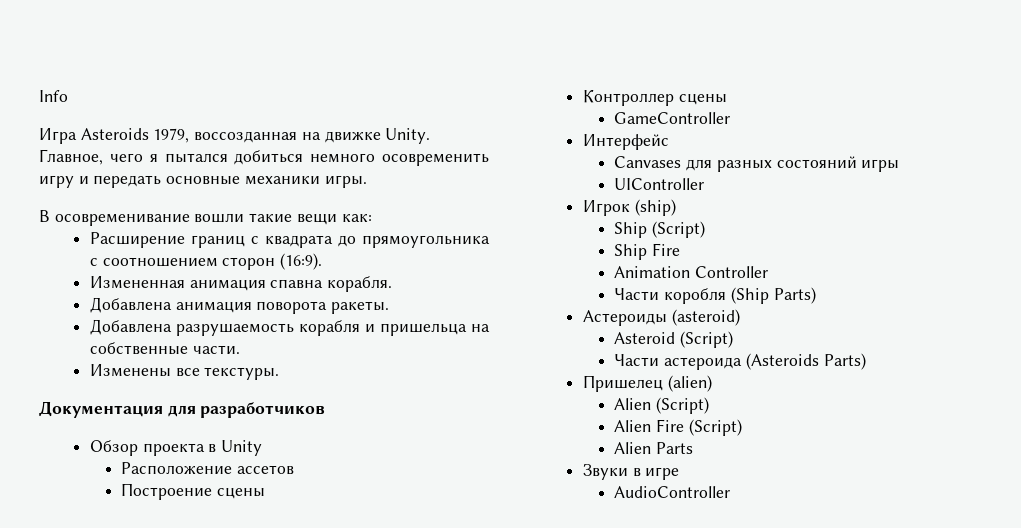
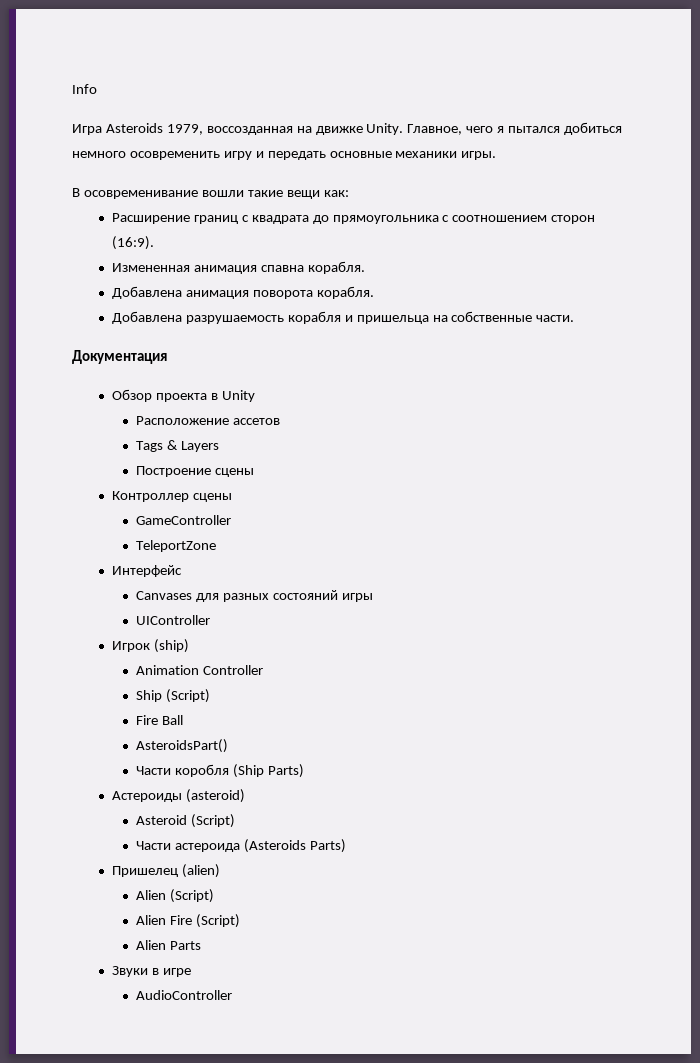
[330,301,389,314] ракеты. -> [316,286,374,299] корабля.
[89,364,280,380] // Изменены все текстуры. -> (575, 318) none
[167,402,326,418] для разработчиков -> (167, 357) none
(295, 470) none -> [135,440,219,452] // Tags & Layers
(731, 118) none -> [135,540,216,552] // TeleportZone
(676, 207) none -> [135,665,263,675] // Animation Controller
[614,243,681,260] [614,266,769,278] Ship Fire // Animation Controller -> [135,715,183,725] [135,739,228,753] Fire Ball // AsteroidsPart()

